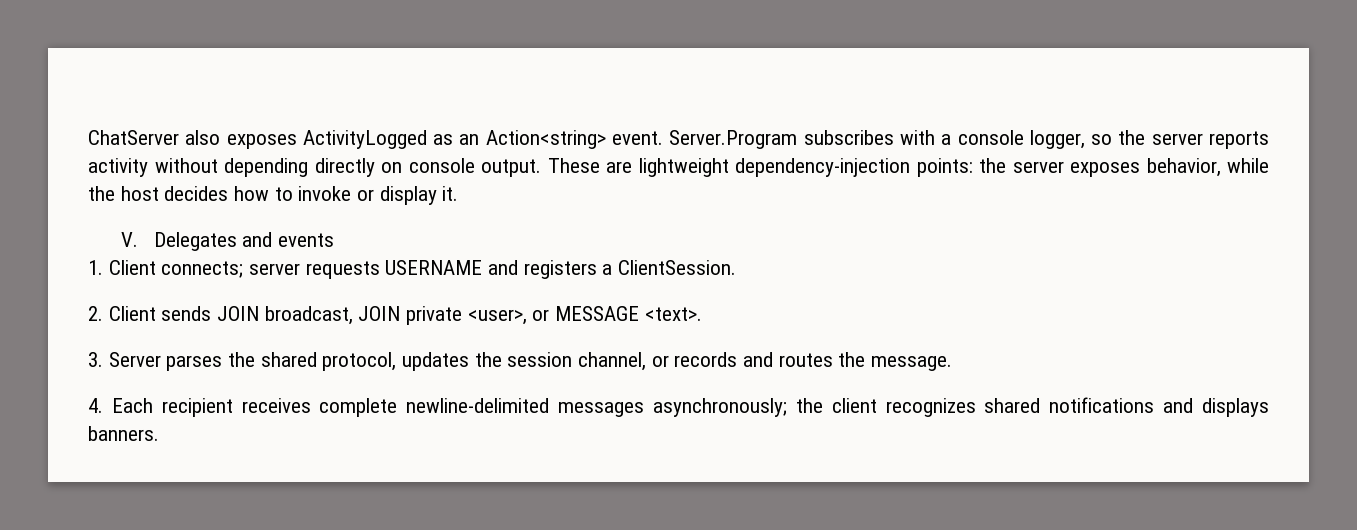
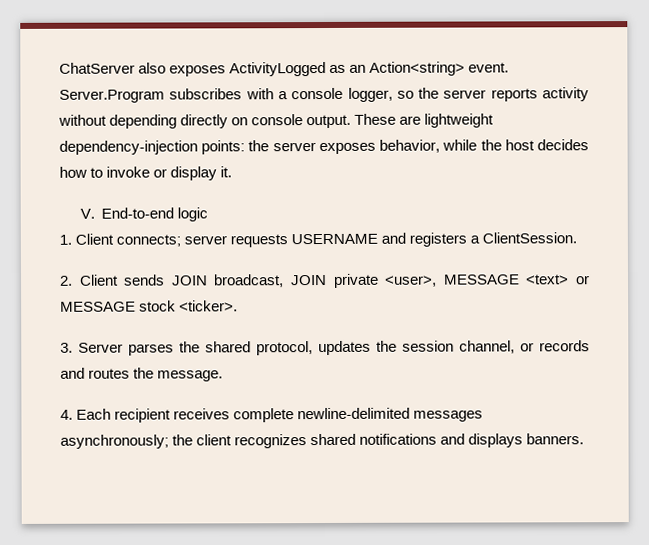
[153,232,335,251] Delegates and events -> [101,207,209,222] End-to-end logic
[532,306,702,321] or MESSAGE <text>. -> [443,274,591,285] [60,300,239,312] MESSAGE <text> or MESSAGE stock <ticker>.

